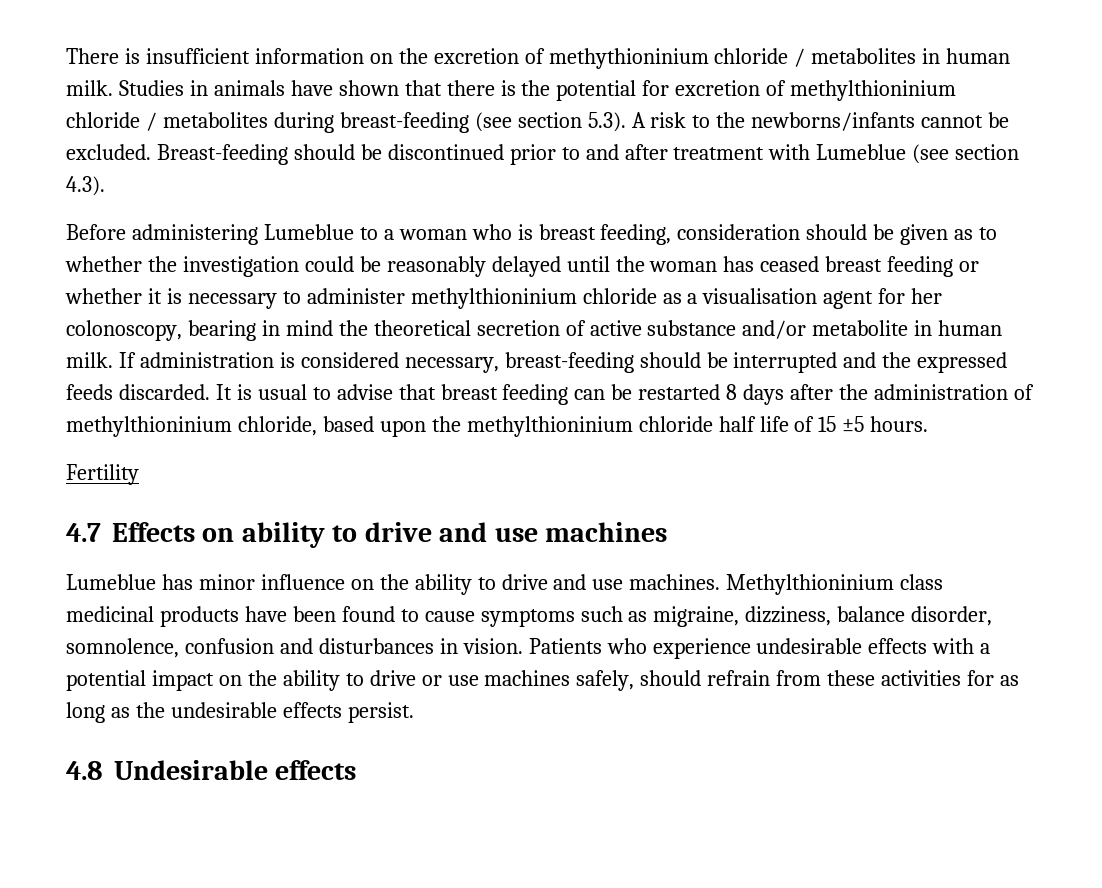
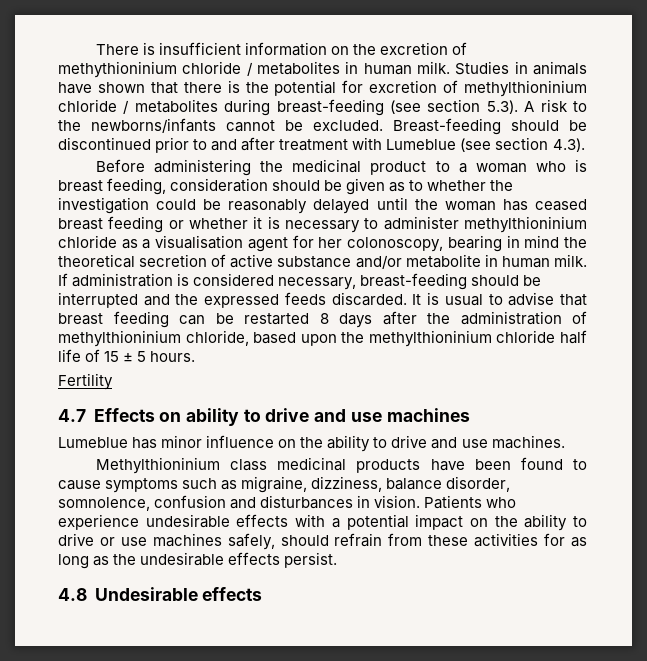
[263,224,354,240] Lumeblue -> [260,159,427,175] the medicinal product
[842,416,865,432] ±5 -> [123,351,147,362] ± 5
(721, 582) none -> (565, 442) //

